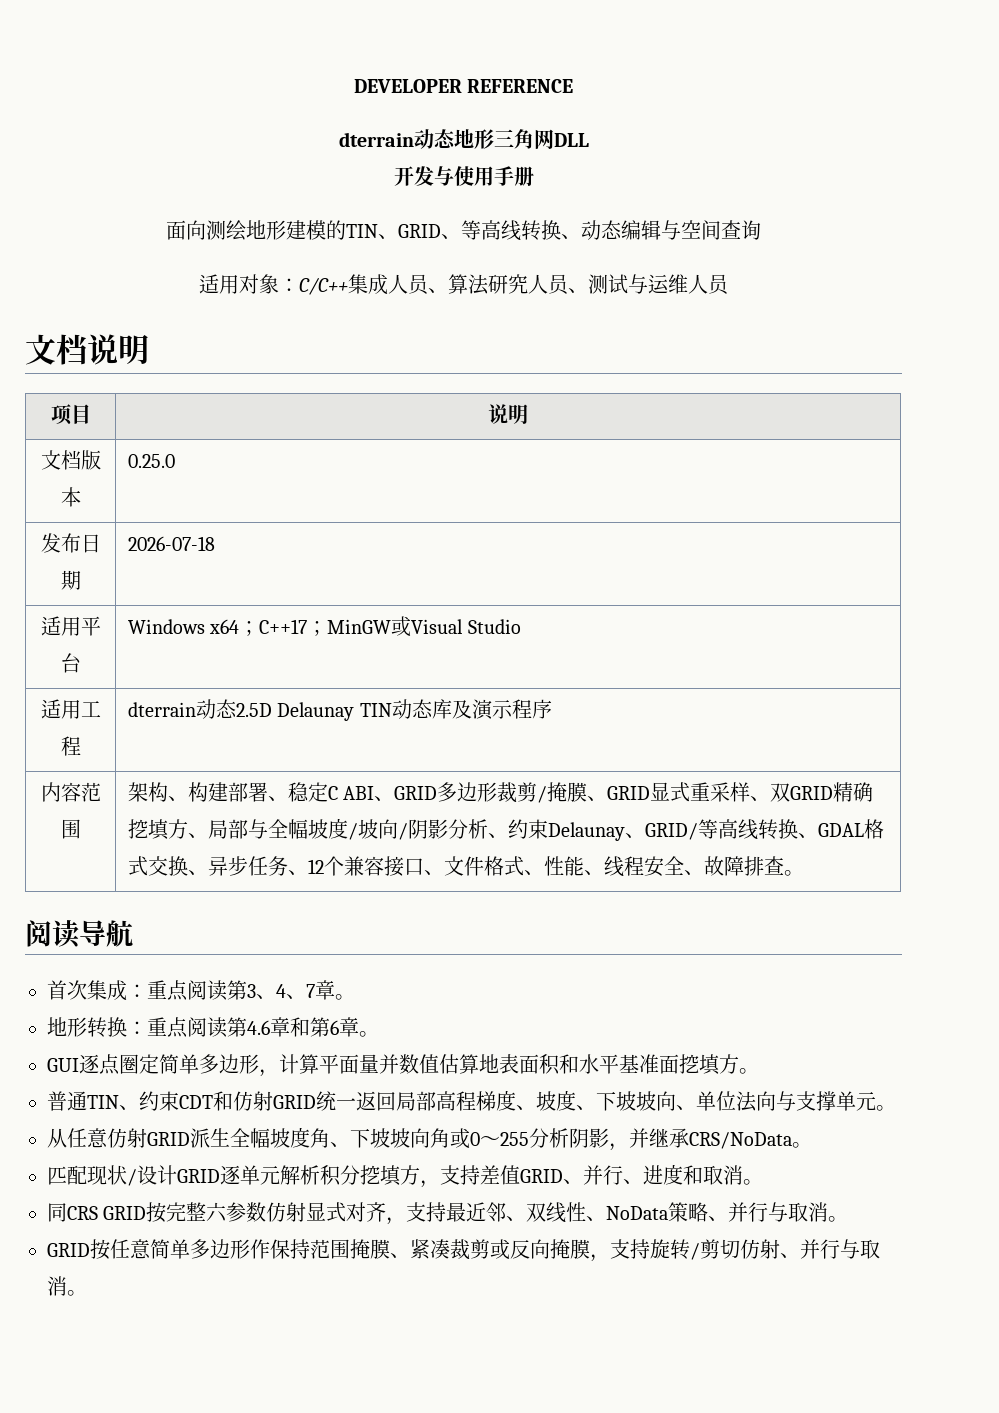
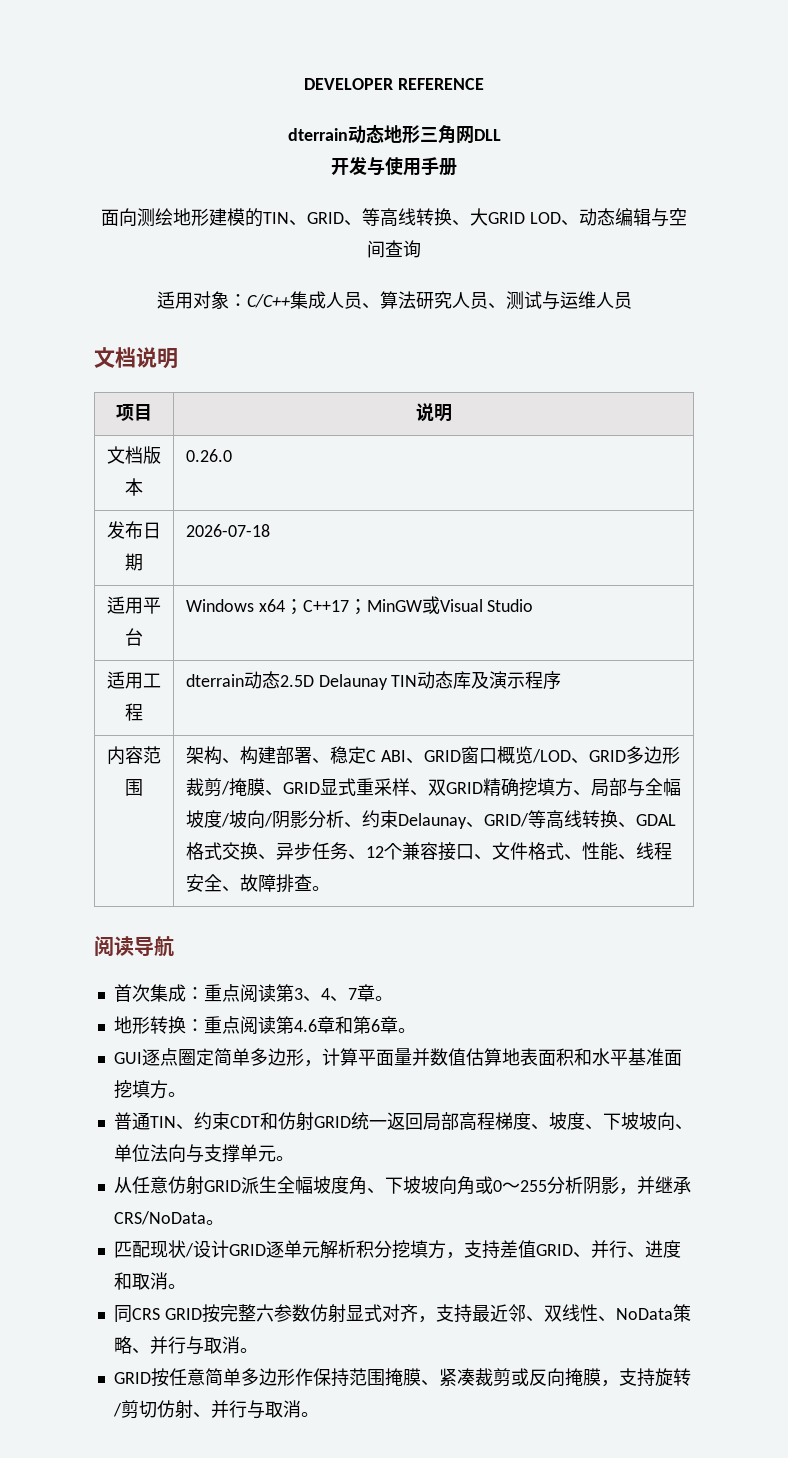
(581, 236) none -> [470,208,579,226] 大GRID LOD、
[127,454,175,468] 0.25.0 -> [185,449,232,462] 0.26.0
(438, 793) none -> [460,746,626,764] 窗口概览/LOD、GRID

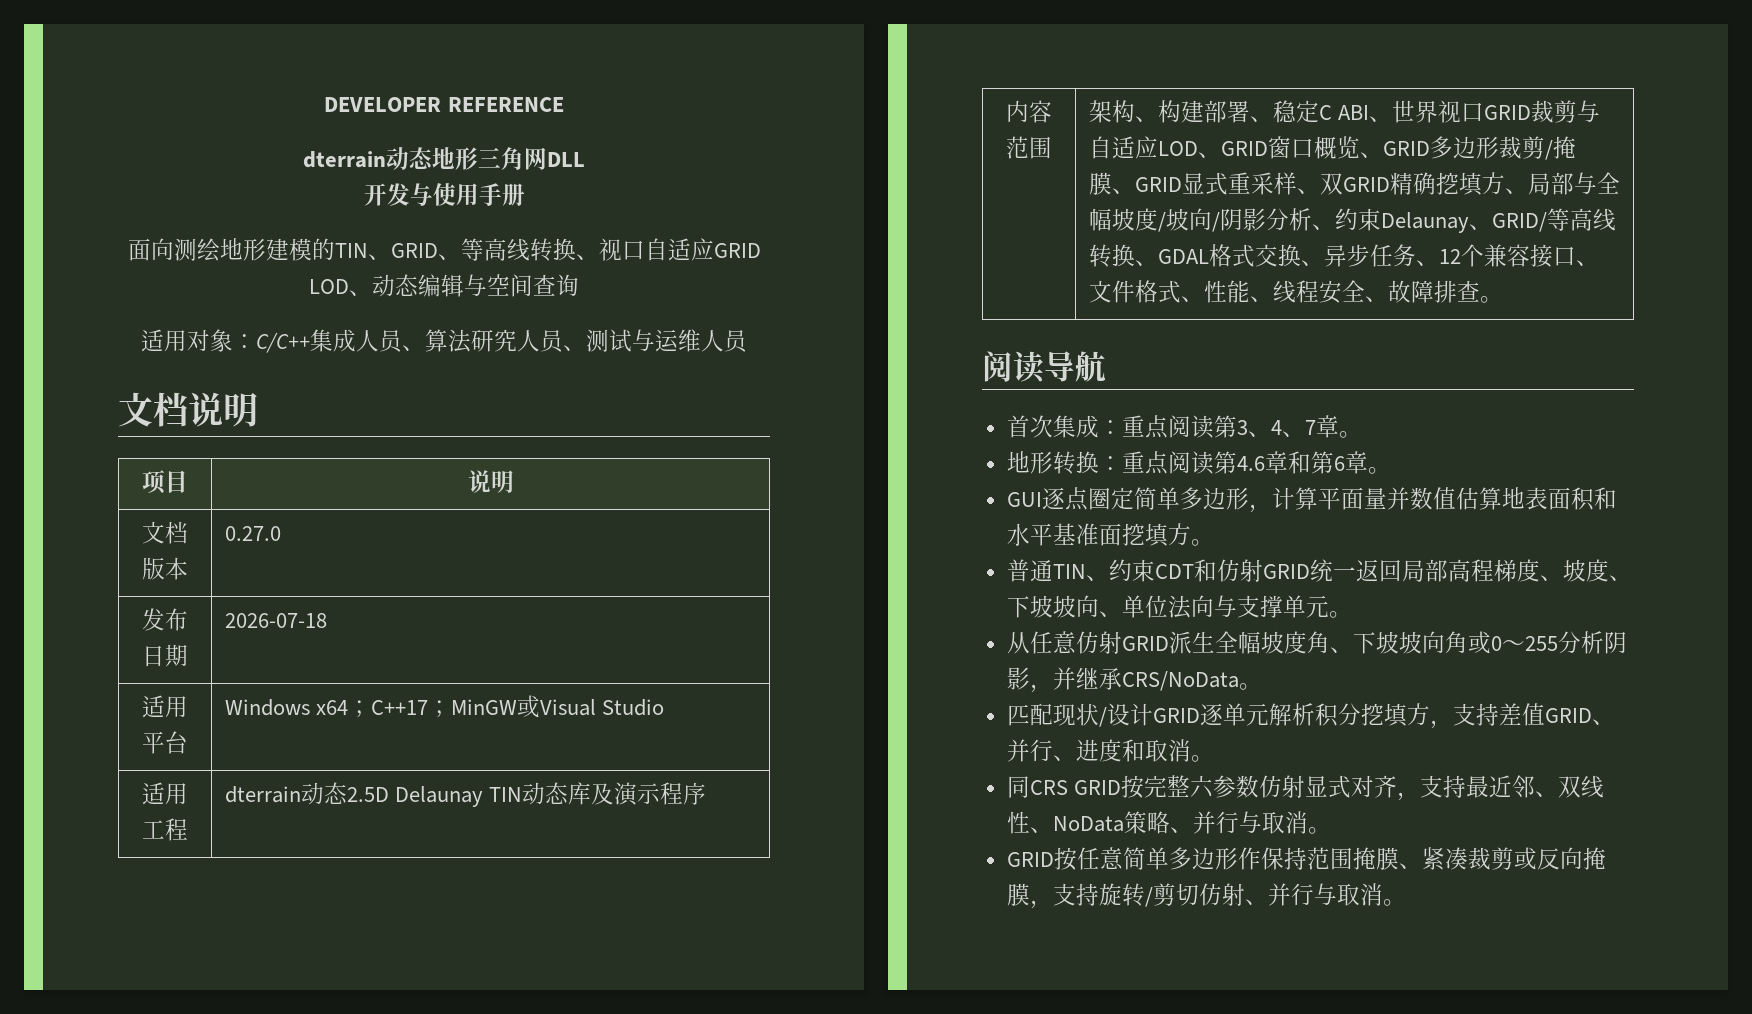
[470,208,489,226] 大 -> [598,238,714,261] 视口自适应
[185,449,232,462] 0.26.0 -> [224,526,281,541] 0.27.0
(424, 761) none -> [1391,100,1600,123] [1088,136,1221,159] 世界视口GRID裁剪与自适应LOD、
[531,749,571,763] /LOD -> (1360, 147) none

